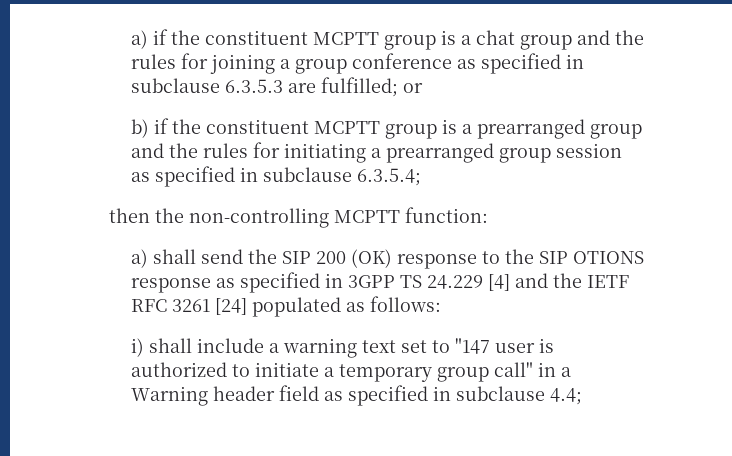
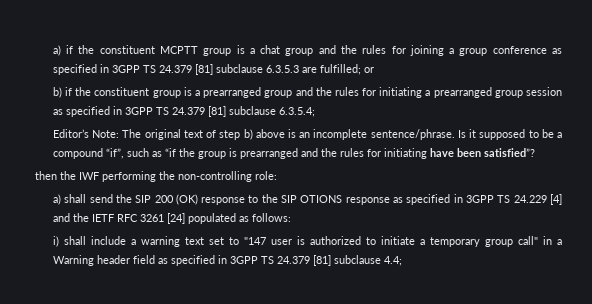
(584, 61) none -> [111,64,213,75] 3GPP TS 24.379 [81]
[313,121,380,134] MCPTT -> (150, 91) none
[262,167,421,186] [109,207,489,228] subclause 6.3.5.4; // then the non-controlling MCPTT function: -> [124,106,315,117] [52,129,562,140] [52,148,535,159] [34,171,277,182] 3GPP TS 24.379 [81] subclause 6.3.5.4; // Editor’s Note: The original text of step b) above is an incomplete sentence/phrase. Is it supposed to be a compound “if”, such as “if the group is prearranged and the rules for initiating have been satisfied”? // then the IWF performing the non-controlling role:
(451, 393) none -> [229,255,331,266] 3GPP TS 24.379 [81]

